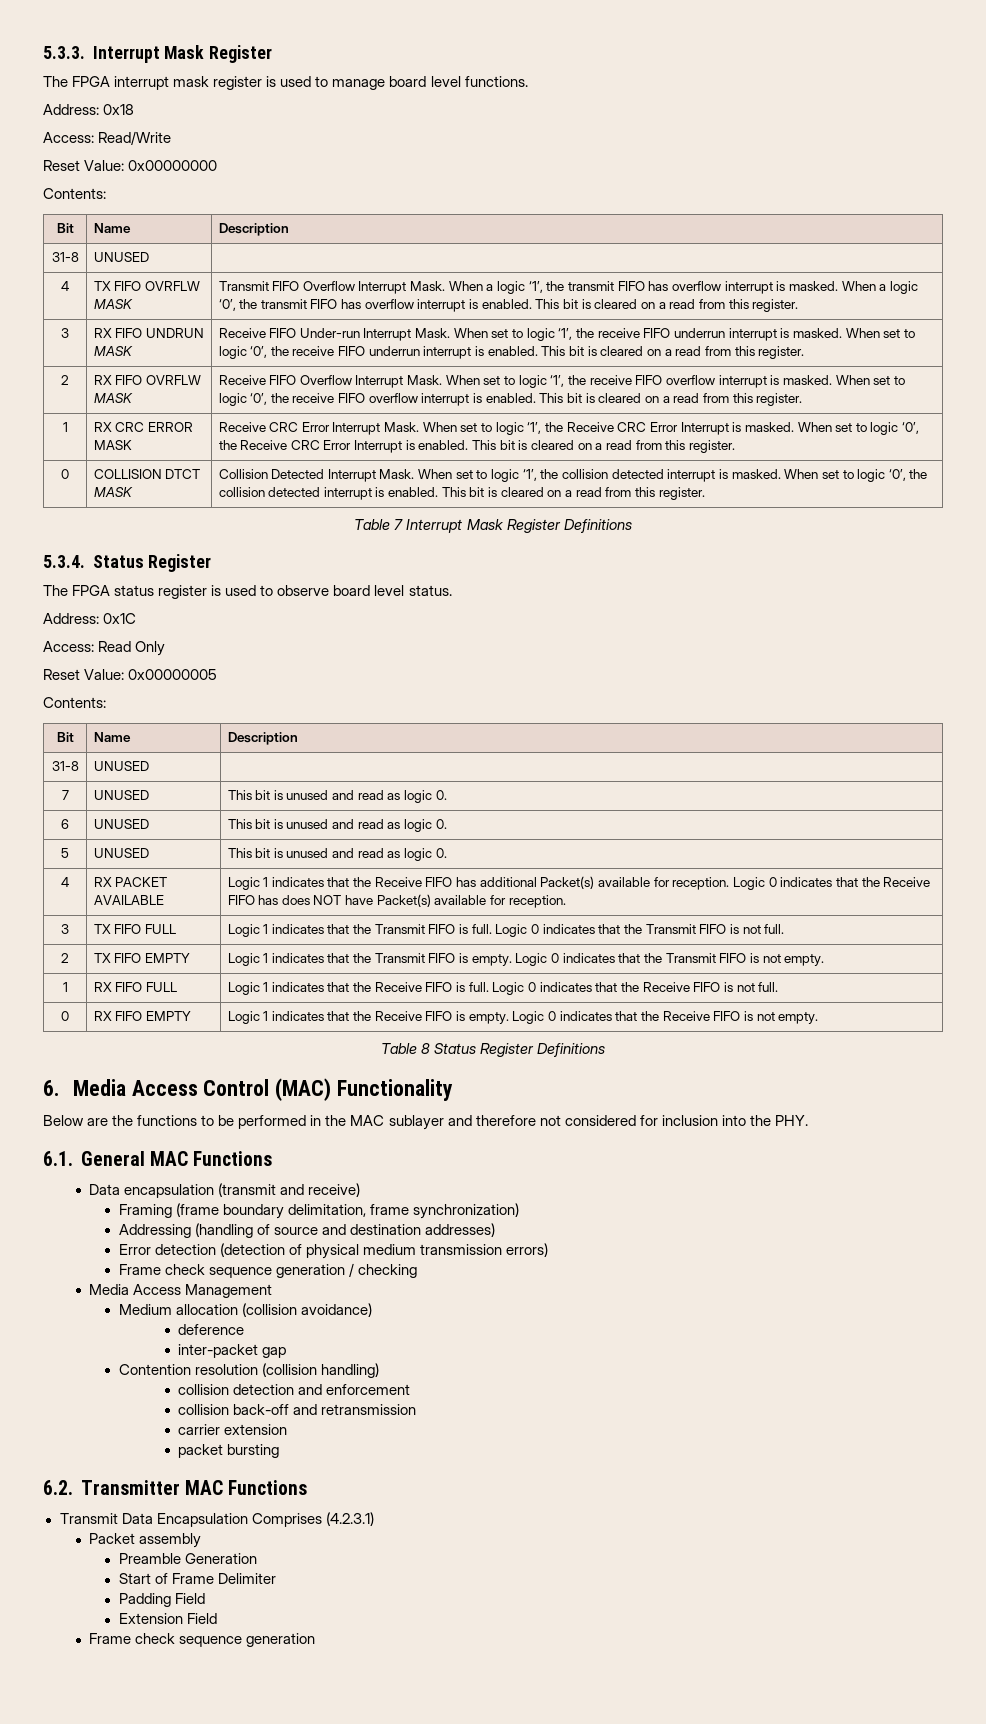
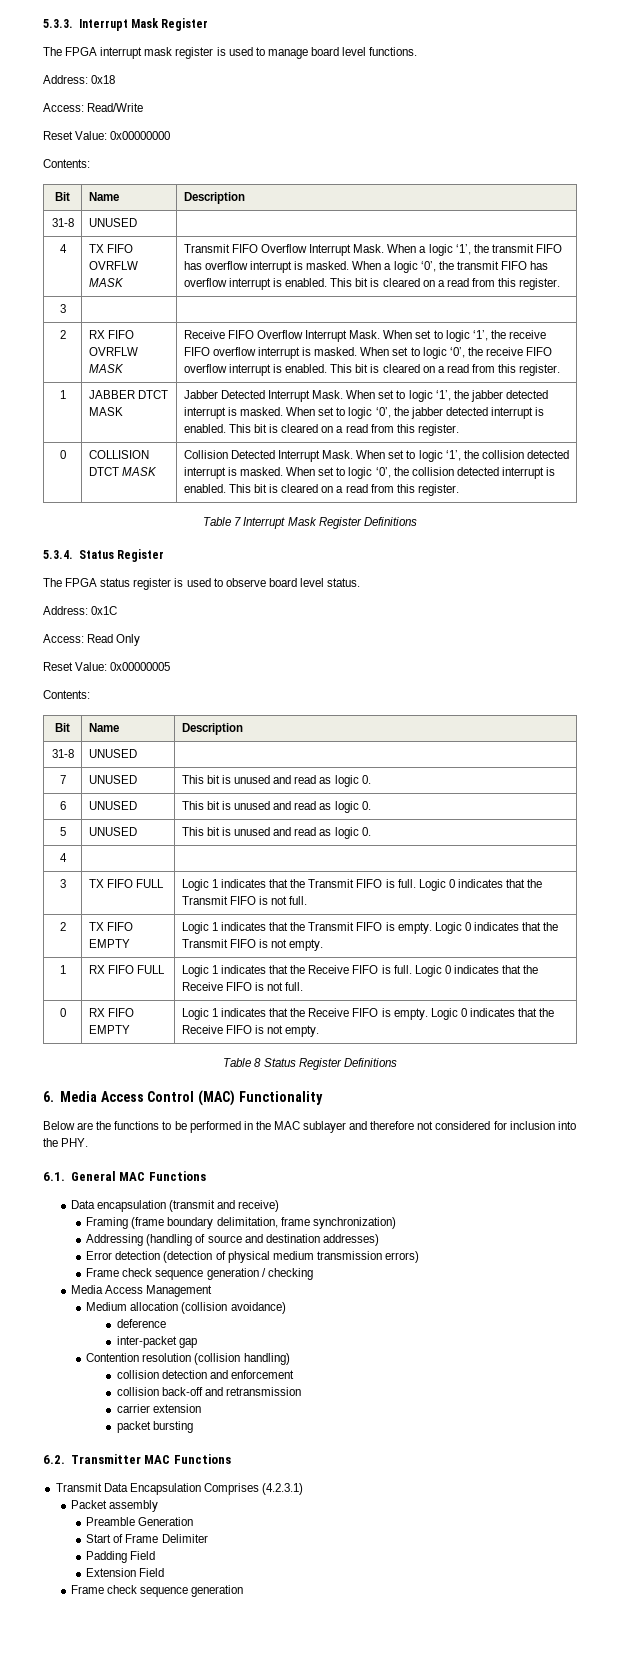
[93,328,204,338] [93,346,133,356] [218,328,915,341] [218,346,805,359] RX FIFO UNDRUN MASK | Receive FIFO Under-run Interrupt Mask. When set to logic ‘1’, the receive FIFO underrun interrupt is masked. When set to logic ‘0’, the receive FIFO underrun interrupt is enabled. This bit is cleared on a read from this register. -> (66, 308) |
[93,422,193,432] [93,440,132,450] [218,422,920,435] [218,440,403,453] RX CRC ERROR MASK | Receive CRC Error Interrupt Mask. When set to logic ‘1’, the Receive CRC Error Interrupt is masked. When set to logic ‘0’, the Receive CRC Error Interrupt -> [88,390,168,399] [88,407,123,416] [183,390,548,402] [183,407,533,419] JABBER DTCT MASK | Jabber Detected Interrupt Mask. When set to logic ‘1’, the jabber detected interrupt is masked. When set to logic ‘0’, the jabber detected interrupt
[93,877,168,887] [93,895,164,905] [227,876,931,890] [227,894,566,908] RX PACKET AVAILABLE | Logic 1 indicates that the Receive FIFO has additional Packet(s) available for reception. Logic 0 indicates that the Receive FIFO has does NOT have Packet(s) available for reception. -> (67, 857) |

